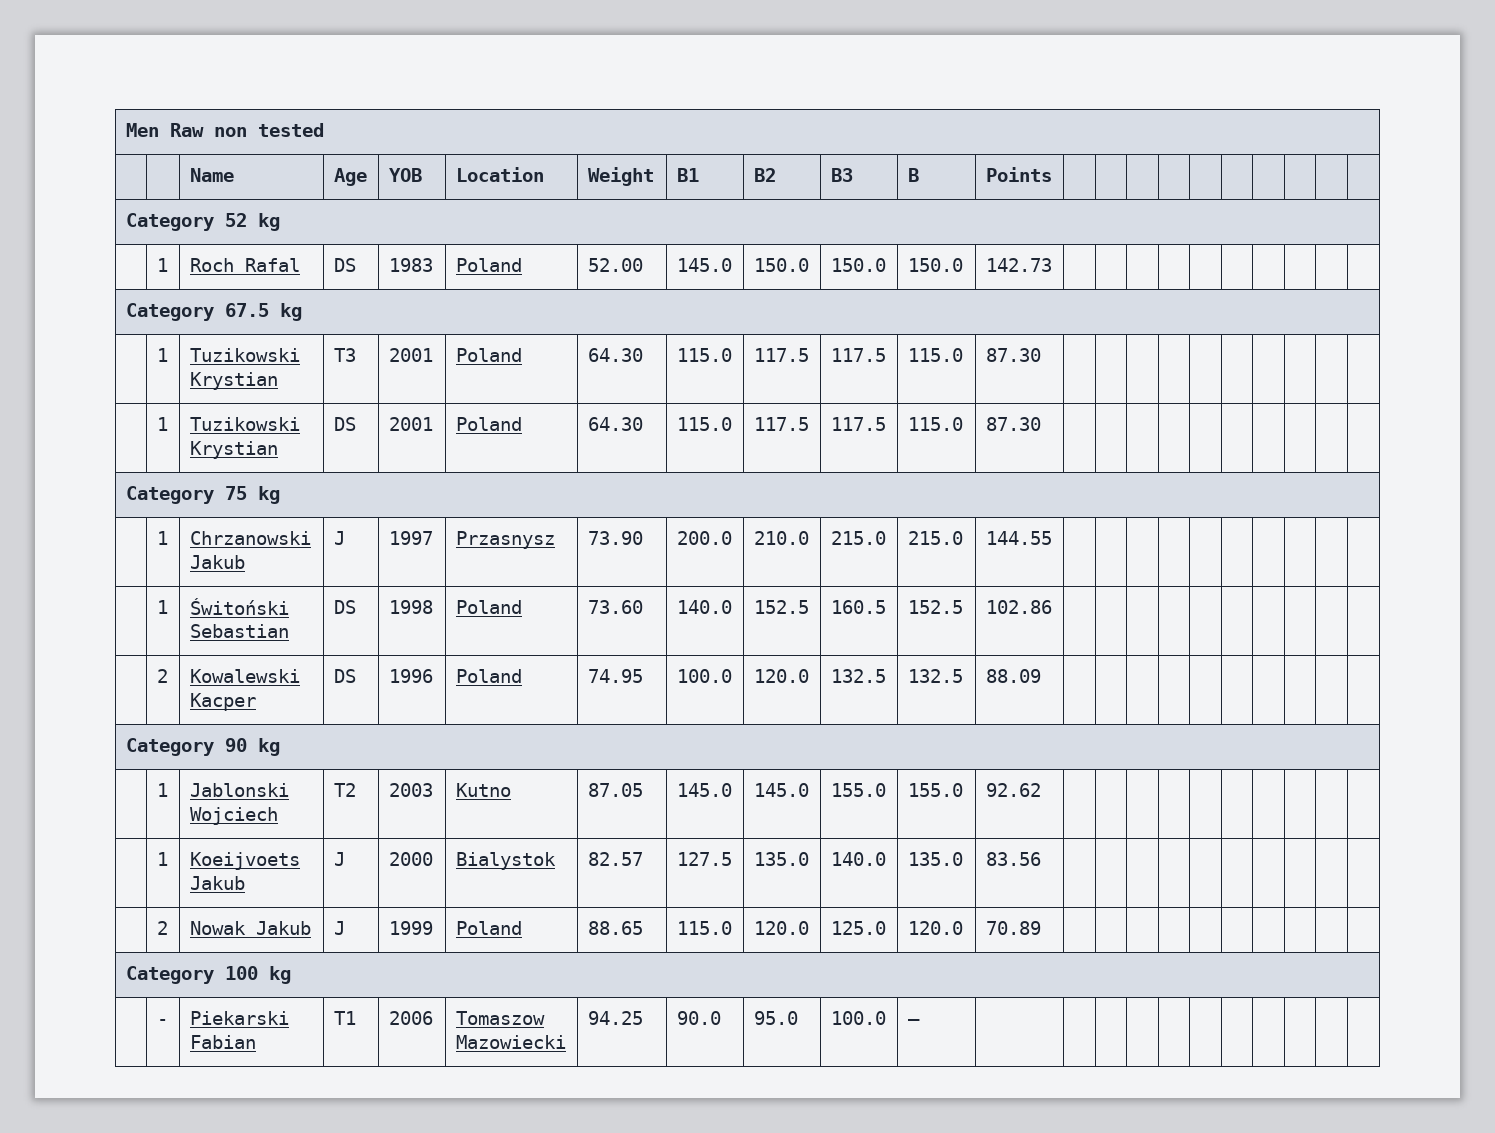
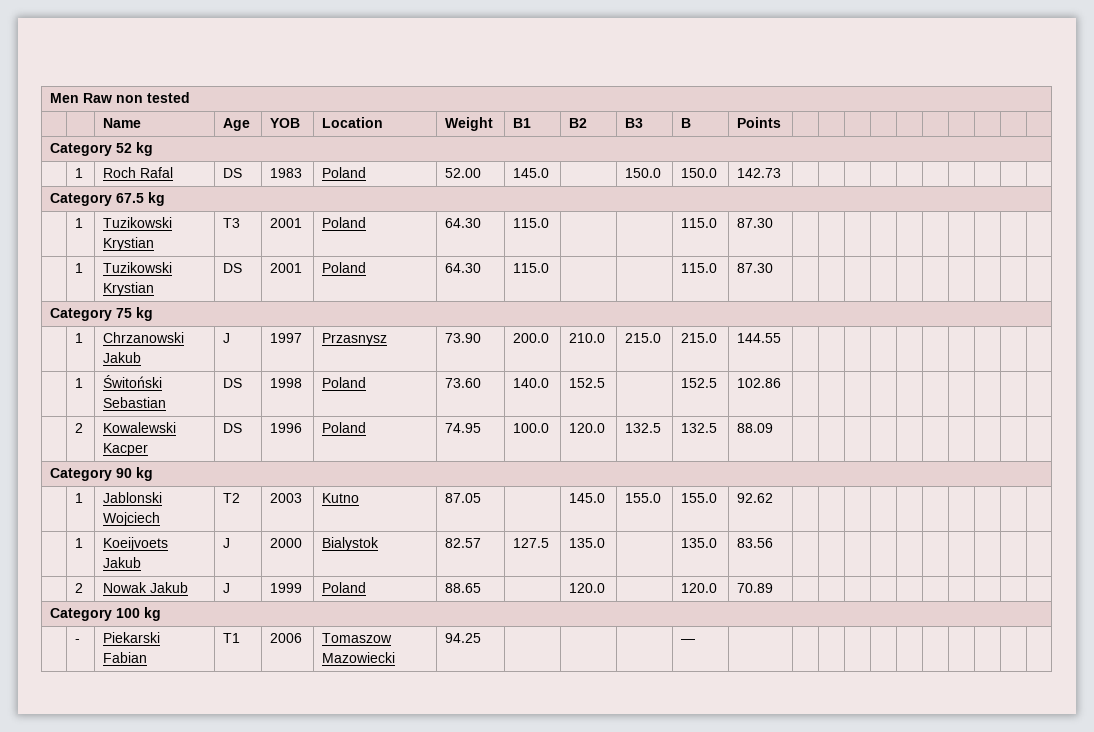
[753,258,809,272] 150.0 -> (550, 173) none
[753,348,809,362] [830,348,886,362] 117.5 | 117.5 -> (550, 223) |
[753,417,809,431] [830,417,886,431] 117.5 | 117.5 -> (550, 268) |
[830,600,886,614] 160.5 -> (606, 383) none
[676,783,732,797] 145.0 -> (482, 498) none
[830,852,886,866] 140.0 -> (606, 543) none
[676,921,732,935] [753,921,809,935] [830,921,886,935] 115.0 | 120.0 | 125.0 -> [569,583,606,593] | 120.0 |
[676,1011,721,1025] [753,1011,798,1025] [830,1011,886,1025] 90.0 | 95.0 | 100.0 -> (482, 638) | |

